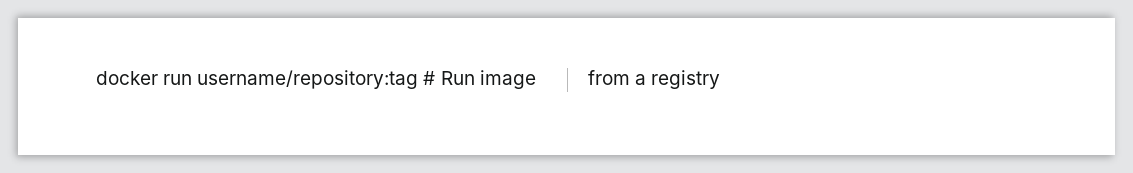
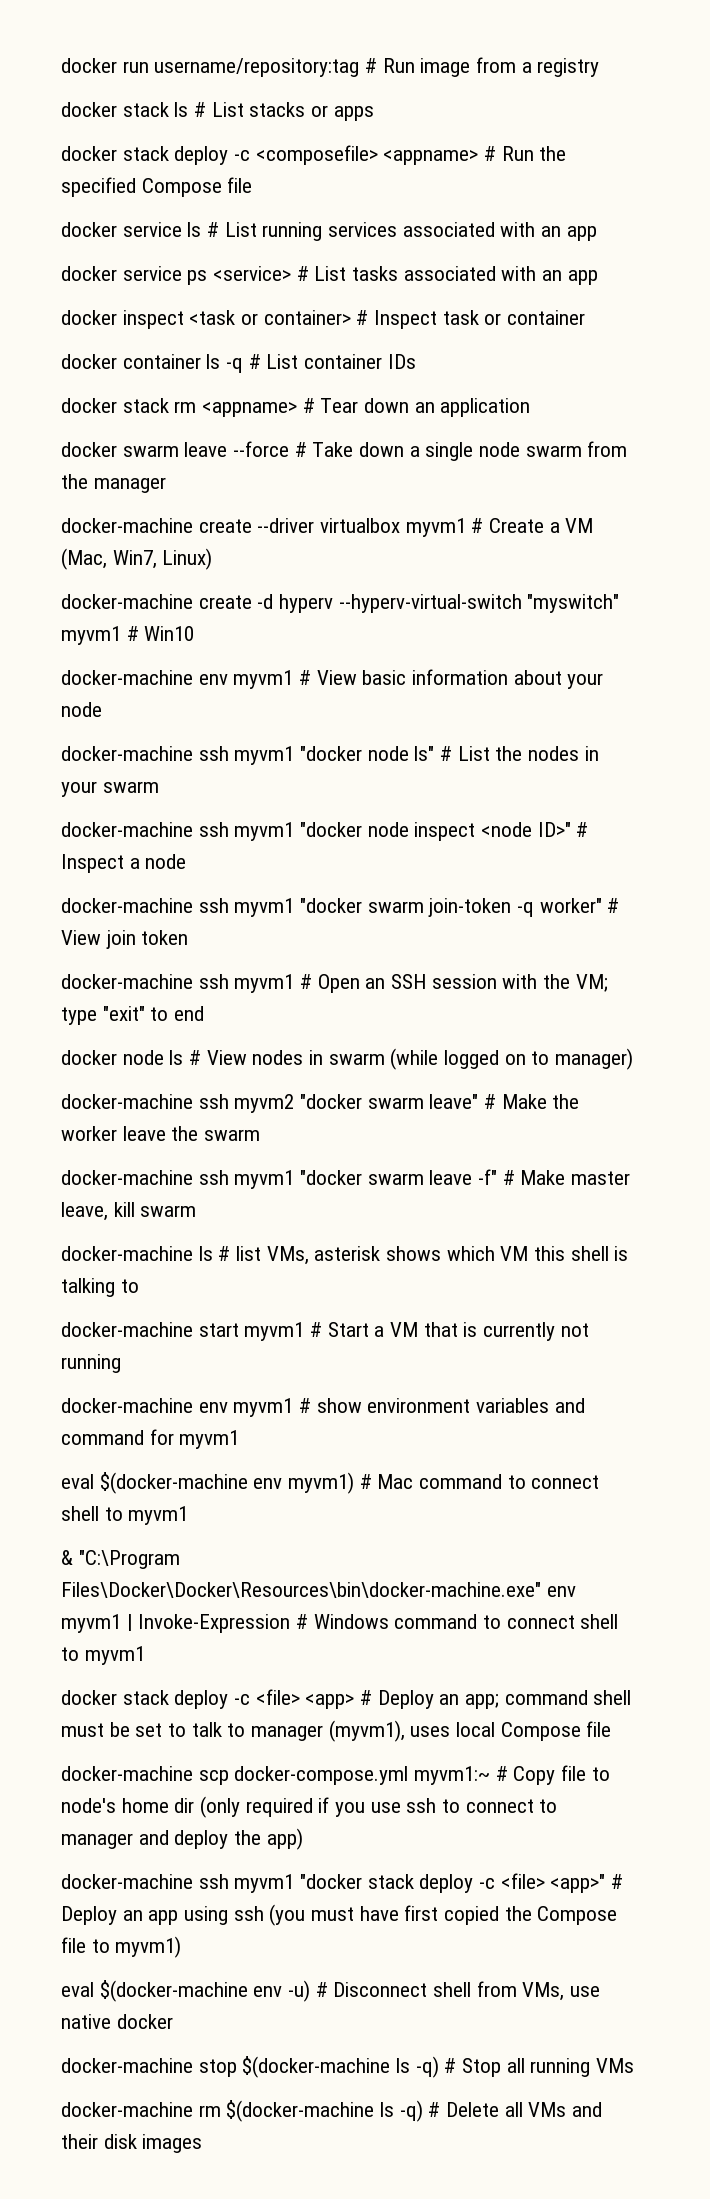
(721, 79) none -> [61,102,374,121] [61,145,567,165] [61,177,253,197] [61,222,597,241] [61,266,598,285] [61,310,586,329] [61,354,416,373] [61,398,531,417] [61,441,628,461] [61,474,166,493] [61,518,594,537] [61,548,213,570] [61,594,620,613] [61,626,195,645] [61,669,604,689] [61,702,102,717] [61,746,599,765] [61,781,159,797] [61,822,589,841] [61,854,187,873] [61,898,620,917] [61,930,189,949] [61,974,608,993] [61,1006,205,1025] [61,1048,634,1070] [61,1094,580,1113] [61,1126,261,1141] [61,1169,631,1189] [61,1202,197,1221] [61,1246,629,1265] [61,1278,139,1297] [61,1322,589,1341] [61,1354,121,1373] [61,1398,585,1417] [61,1429,240,1449] [61,1472,600,1494] [61,1506,189,1525] [61,1550,180,1569] [61,1582,576,1598] [61,1614,619,1633] [61,1646,145,1665] [61,1689,632,1709] [61,1720,612,1742] [61,1765,610,1785] [61,1796,558,1818] [61,1828,303,1850] [61,1873,624,1893] [61,1904,618,1926] [61,1936,182,1958] [61,1980,601,2002] [61,2014,173,2029] [61,2056,635,2078] [61,2100,603,2122] [61,2134,203,2153] // docker stack ls # List stacks or apps // docker stack deploy -c <composefile> <appname> # Run the specified Compose file // docker service ls # List running services associated with an app // docker service ps <service> # List tasks associated with an app // docker inspect <task or container> # Inspect task or container // docker container ls -q # List container IDs // docker stack rm <appname> # Tear down an application // docker swarm leave --force # Take down a single node swarm from the manager // docker-machine create --driver virtualbox myvm1 # Create a VM (Mac, Win7, Linux) // docker-machine create -d hyperv --hyperv-virtual-switch "myswitch" myvm1 # Win10 // docker-machine env myvm1 # View basic information about your node // docker-machine ssh myvm1 "docker node ls" # List the nodes in your swarm // docker-machine ssh myvm1 "docker node inspect <node ID>" # Inspect a node // docker-machine ssh myvm1 "docker swarm join-token -q worker" # View join token // docker-machine ssh myvm1 # Open an SSH session with the VM; type "exit" to end // docker node ls # View nodes in swarm (while logged on to manager) // docker-machine ssh myvm2 "docker swarm leave" # Make the worker leave the swarm // docker-machine ssh myvm1 "docker swarm leave -f" # Make master leave, kill swarm // docker-machine ls # list VMs, asterisk shows which VM this shell is talking to // docker-machine start myvm1 # Start a VM that is currently not running // docker-machine env myvm1 # show environment variables and command for myvm1 // eval $(docker-machine env myvm1) # Mac command to connect shell to myvm1 // & "C:\Program Files\Docker\Docker\Resources\bin\docker-machine.exe" env myvm1 | Invoke-Expression # Windows command to connect shell to myvm1 // docker stack deploy -c <file> <app> # Deploy an app; command shell must be set to talk to manager (myvm1), uses local Compose file // docker-machine scp docker-compose.yml myvm1:~ # Copy file to node's home dir (only required if you use ssh to connect to manager and deploy the app) // docker-machine ssh myvm1 "docker stack deploy -c <file> <app>" # Deploy an app using ssh (you must have first copied the Compose file to myvm1) // eval $(docker-machine env -u) # Disconnect shell from VMs, use native docker // docker-machine stop $(docker-machine ls -q) # Stop all running VMs // docker-machine rm $(docker-machine ls -q) # Delete all VMs and their disk images

